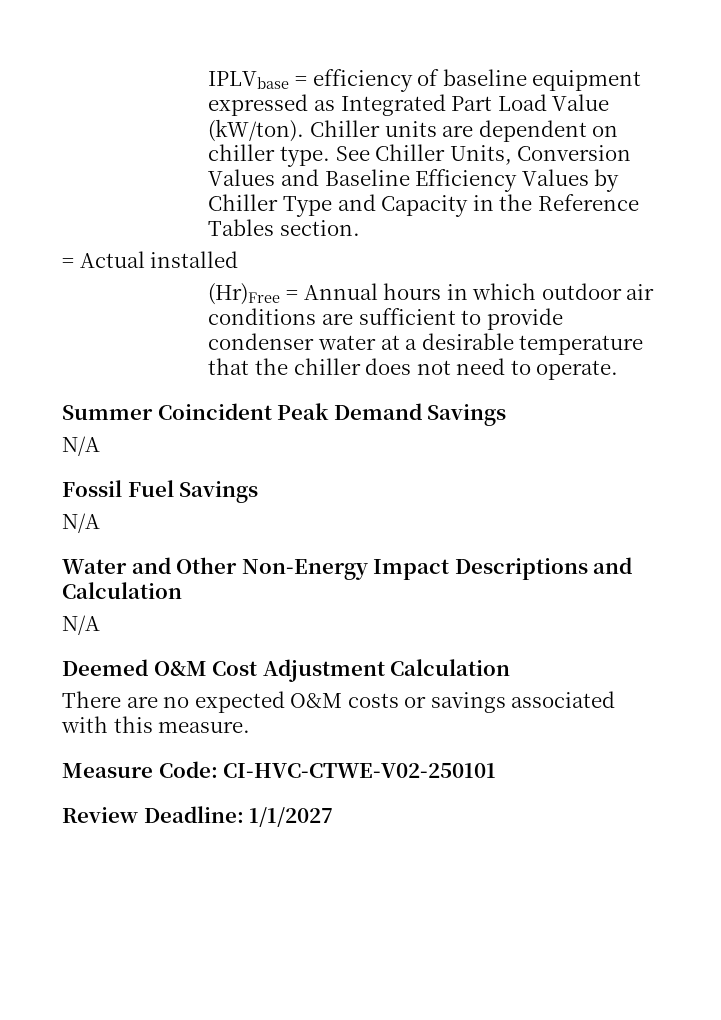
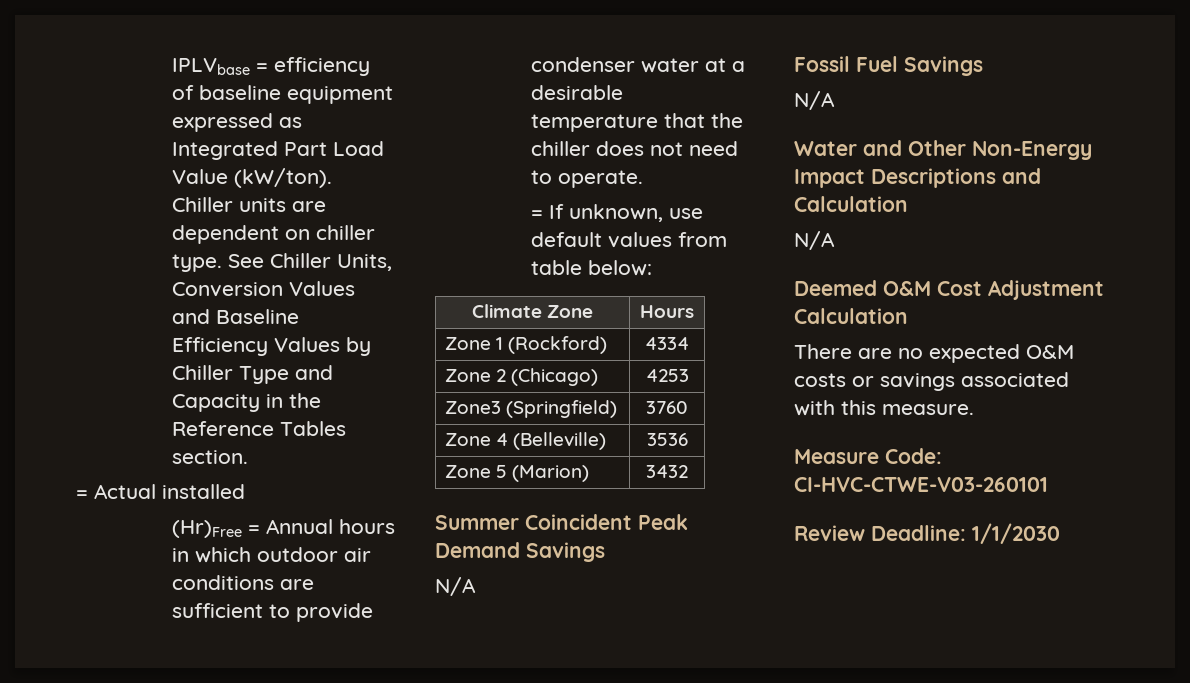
(619, 370) none -> [531,204,703,222] [531,232,727,248] [531,260,652,276] [471,304,594,318] [640,305,694,318] [445,336,608,354] [645,337,689,350] [445,368,599,386] [645,369,689,382] [445,400,618,418] [646,401,688,414] [445,432,607,450] [646,433,688,446] [445,465,590,482] [646,465,688,478] // = If unknown, use default values from table below: // Climate Zone | Hours // Zone 1 (Rockford) | 4334 // Zone 2 (Chicago) | 4253 // Zone3 (Springfield) | 3760 // Zone 4 (Belleville) | 3536 // Zone 5 (Marion) | 3432
[223,763,497,778] CI-HVC-CTWE-V02-250101 -> [794,477,1048,492] CI-HVC-CTWE-V03-260101
[249,807,334,827] 1/1/2027 -> [972,523,1060,544] 1/1/2030

